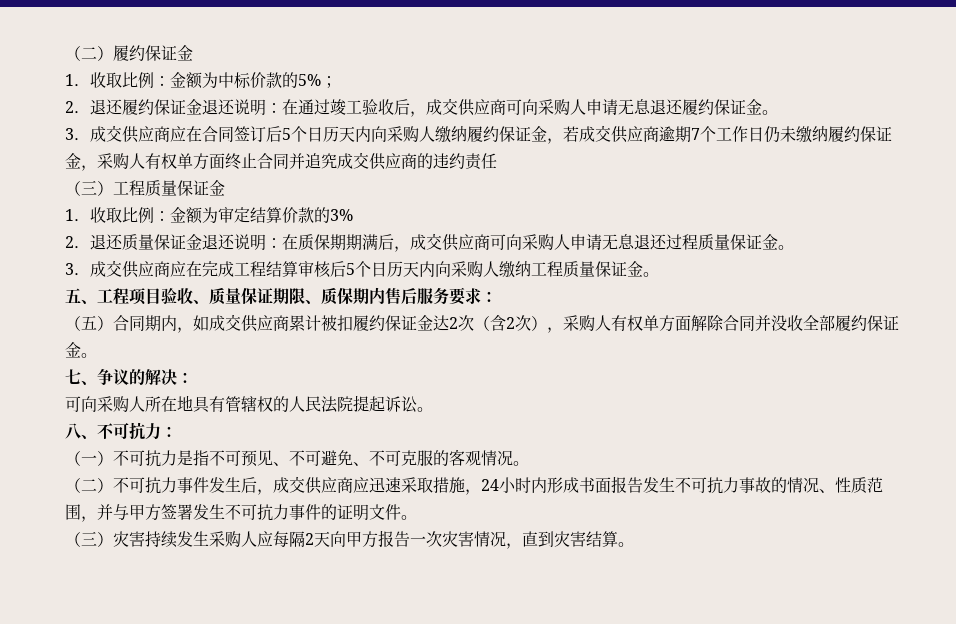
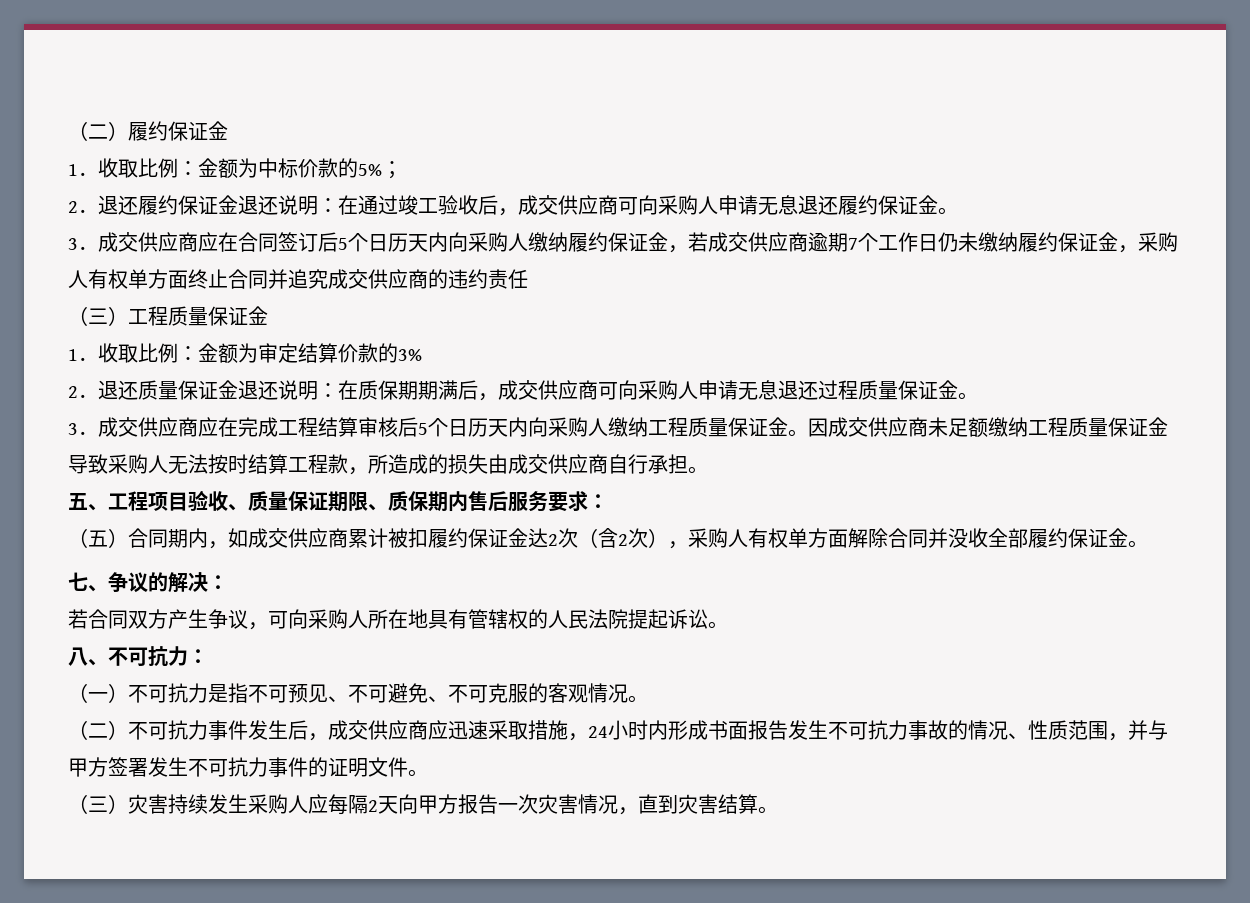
(659, 274) none -> [808,417,1168,437] [68,454,708,475] 因成交供应商未足额缴纳工程质量保证金导致采购人无法按时结算工程款，所造成的损失由成交供应商自行承担。
(193, 377) none -> [68,609,268,630] 若合同双方产生争议，

